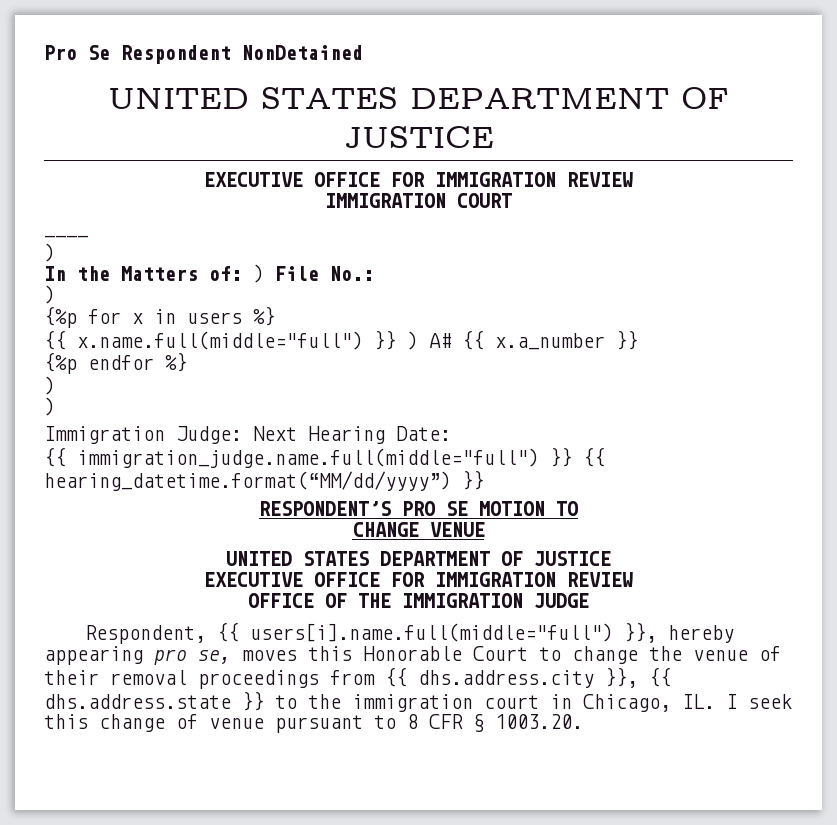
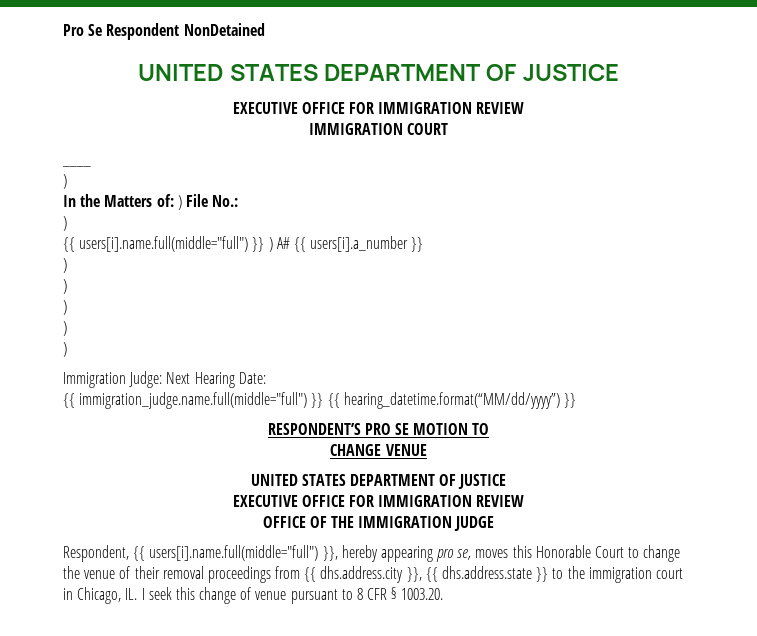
[44,306,275,328] [44,330,363,350] // {%p for x in users %} // {{ x.name.full(middle="full") -> [63,236,249,252] // {{ users[i].name.full(middle="full")
[495,330,638,350] [44,352,187,374] x.a_number }} // {%p endfor %} -> [310,236,424,252] [63,258,67,273] [63,279,67,294] [63,300,67,315] users[i].a_number }} // ) // ) // )

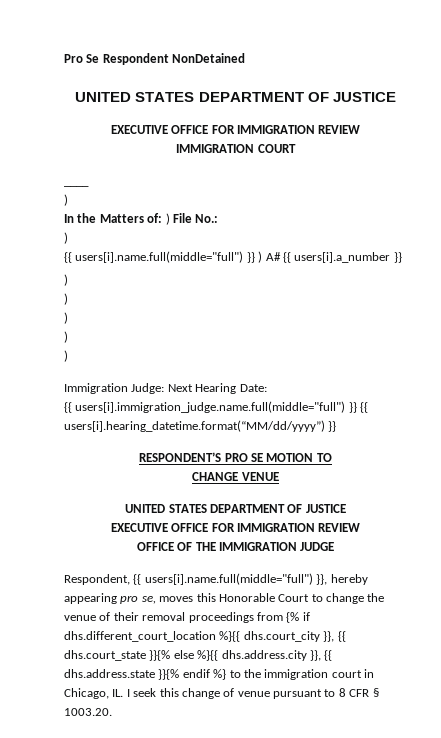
[79,392,308,409] immigration_judge.name.full(middle="full") -> [75,401,346,413] users[i].immigration_judge.name.full(middle="full")
[343,392,560,409] hearing_datetime.format(“MM/dd/yyyy”) -> [64,420,325,432] users[i].hearing_datetime.format(“MM/dd/yyyy”)
[304,567,317,582] {{ -> [286,612,310,623] [64,631,346,642] [64,650,219,661] {% if dhs.different_court_location %}{{ dhs.court_city }}, {{ dhs.court_state }}{% else %}{{
[536,567,549,582] }} -> [158,669,227,680] }}{% endif %}

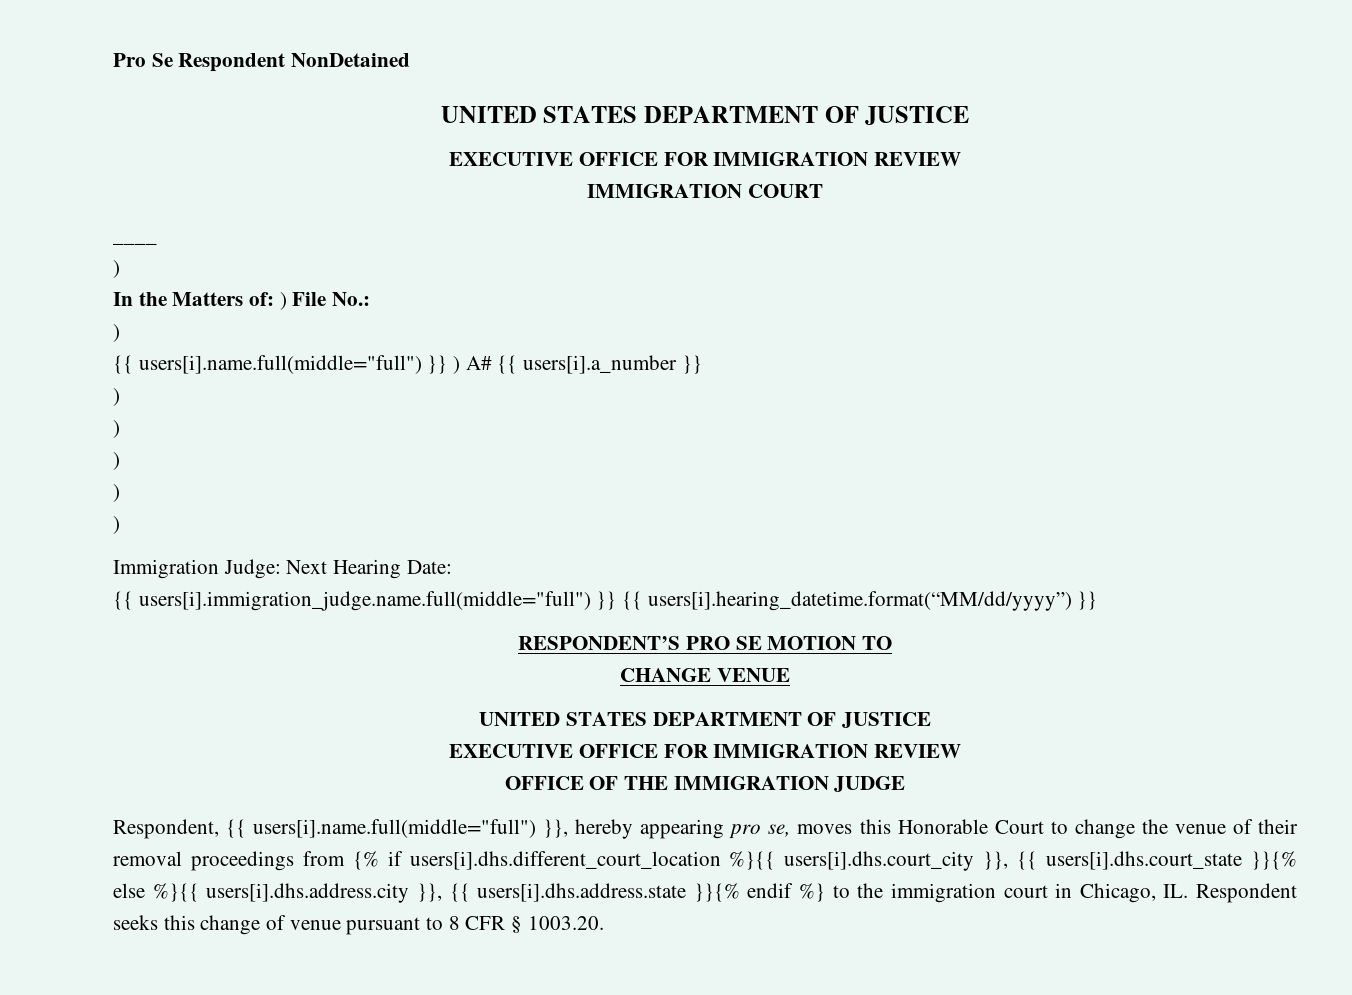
[64,631,346,642] [64,650,146,661] dhs.different_court_location %}{{ dhs.court_city }}, {{ dhs.court_state -> [409,851,1243,871] users[i].dhs.different_court_location %}{{ users[i].dhs.court_city }}, {{ users[i].dhs.court_state
[221,650,333,661] [64,669,155,678] dhs.address.city }}, {{ dhs.address.state -> [206,883,687,903] users[i].dhs.address.city }}, {{ users[i].dhs.address.state
[126,688,157,697] I seek -> [1196,883,1297,903] [113,915,158,930] Respondent seeks

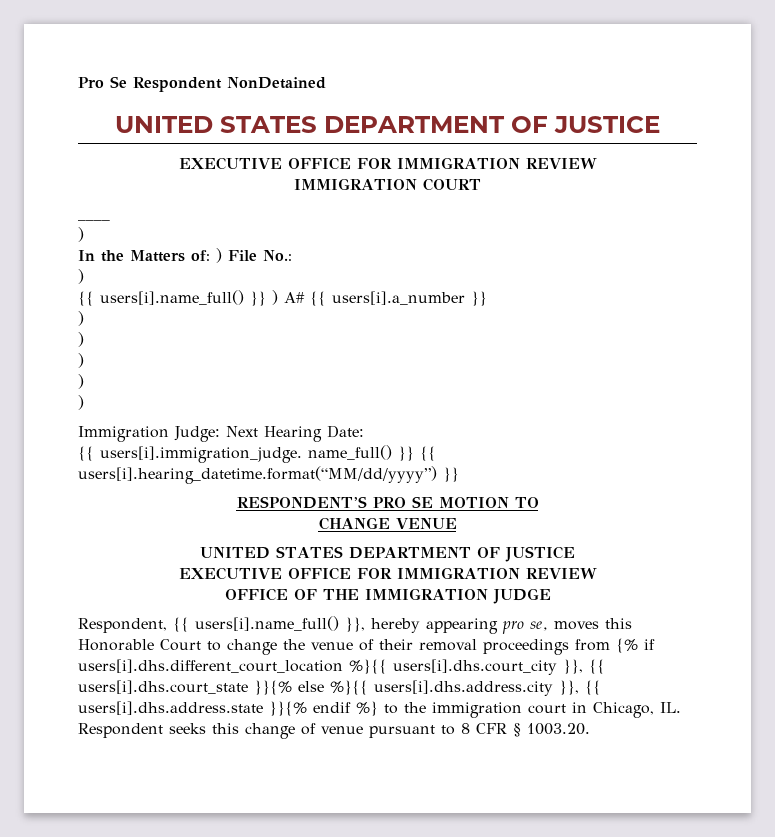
[138,355,422,374] users[i].name.full(middle="full") -> [100,290,244,305] users[i].name_full()
[138,591,591,611] users[i].immigration_judge.name.full(middle="full") -> [100,445,392,463] users[i].immigration_judge. name_full()
[253,819,537,838] users[i].name.full(middle="full") -> [195,616,339,631] users[i].name_full()

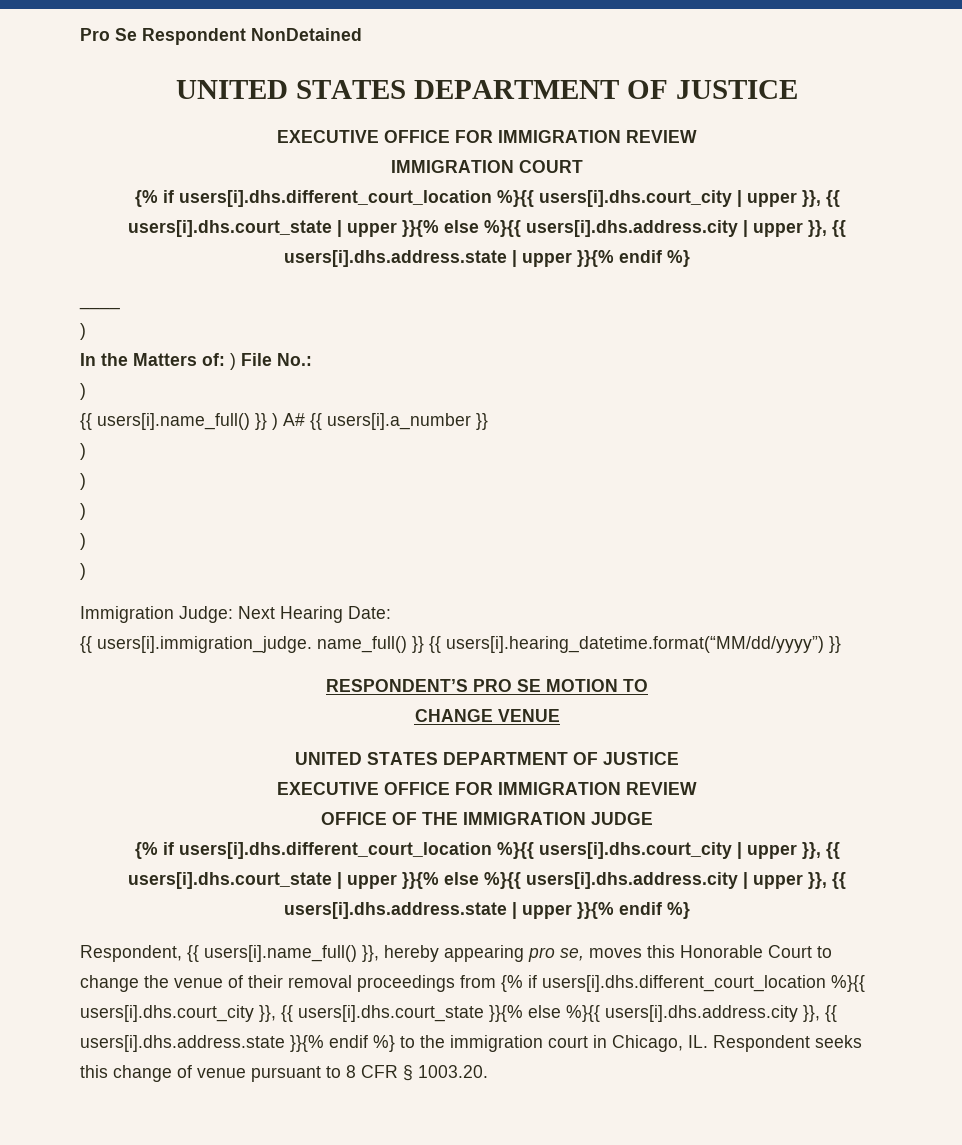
(481, 184) none -> [134,190,840,207] [128,220,846,237] [284,250,690,267] // {% if users[i].dhs.different_court_location %}{{ users[i].dhs.court_city | upper }}, {{ users[i].dhs.court_state | upper }}{% else %}{{ users[i].dhs.address.city | upper }}, {{ users[i].dhs.address.state | upper }}{% endif %}
(551, 596) none -> [134,842,840,859] [128,872,846,889] [284,902,690,919] // {% if users[i].dhs.different_court_location %}{{ users[i].dhs.court_city | upper }}, {{ users[i].dhs.court_state | upper }}{% else %}{{ users[i].dhs.address.city | upper }}, {{ users[i].dhs.address.state | upper }}{% endif %}

